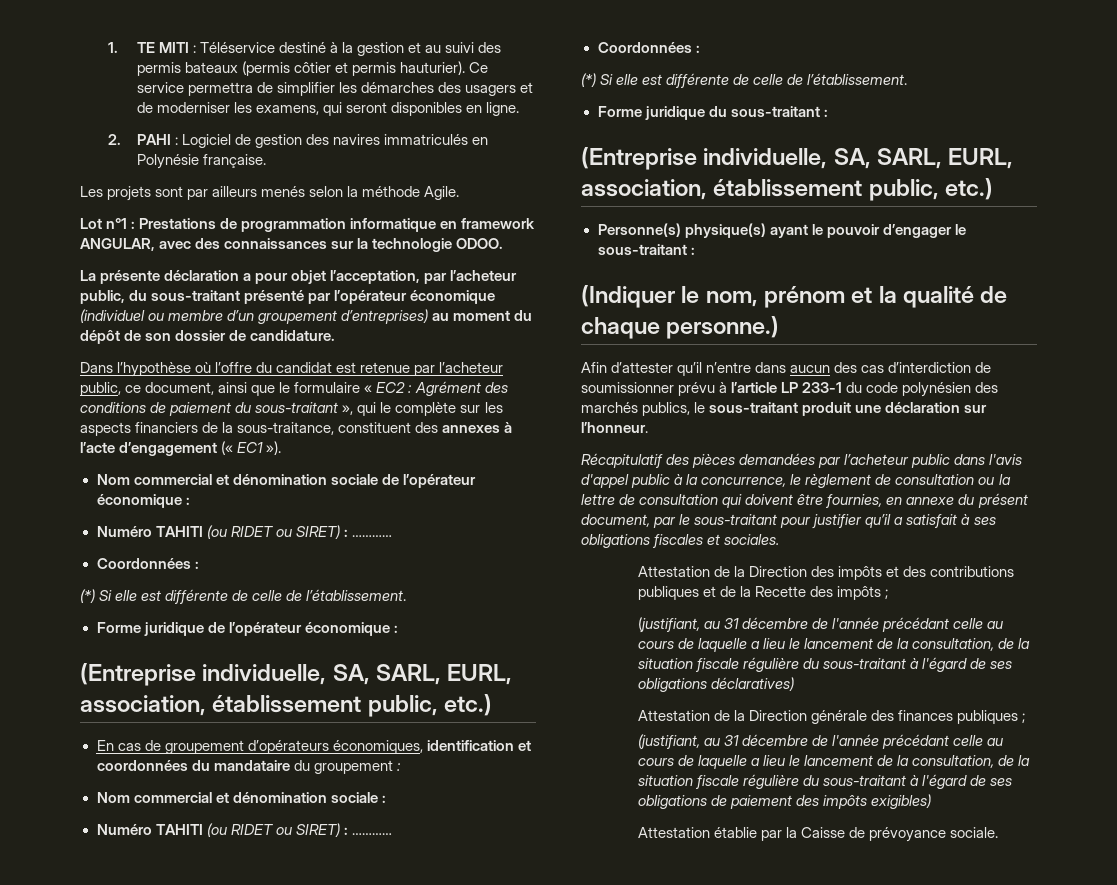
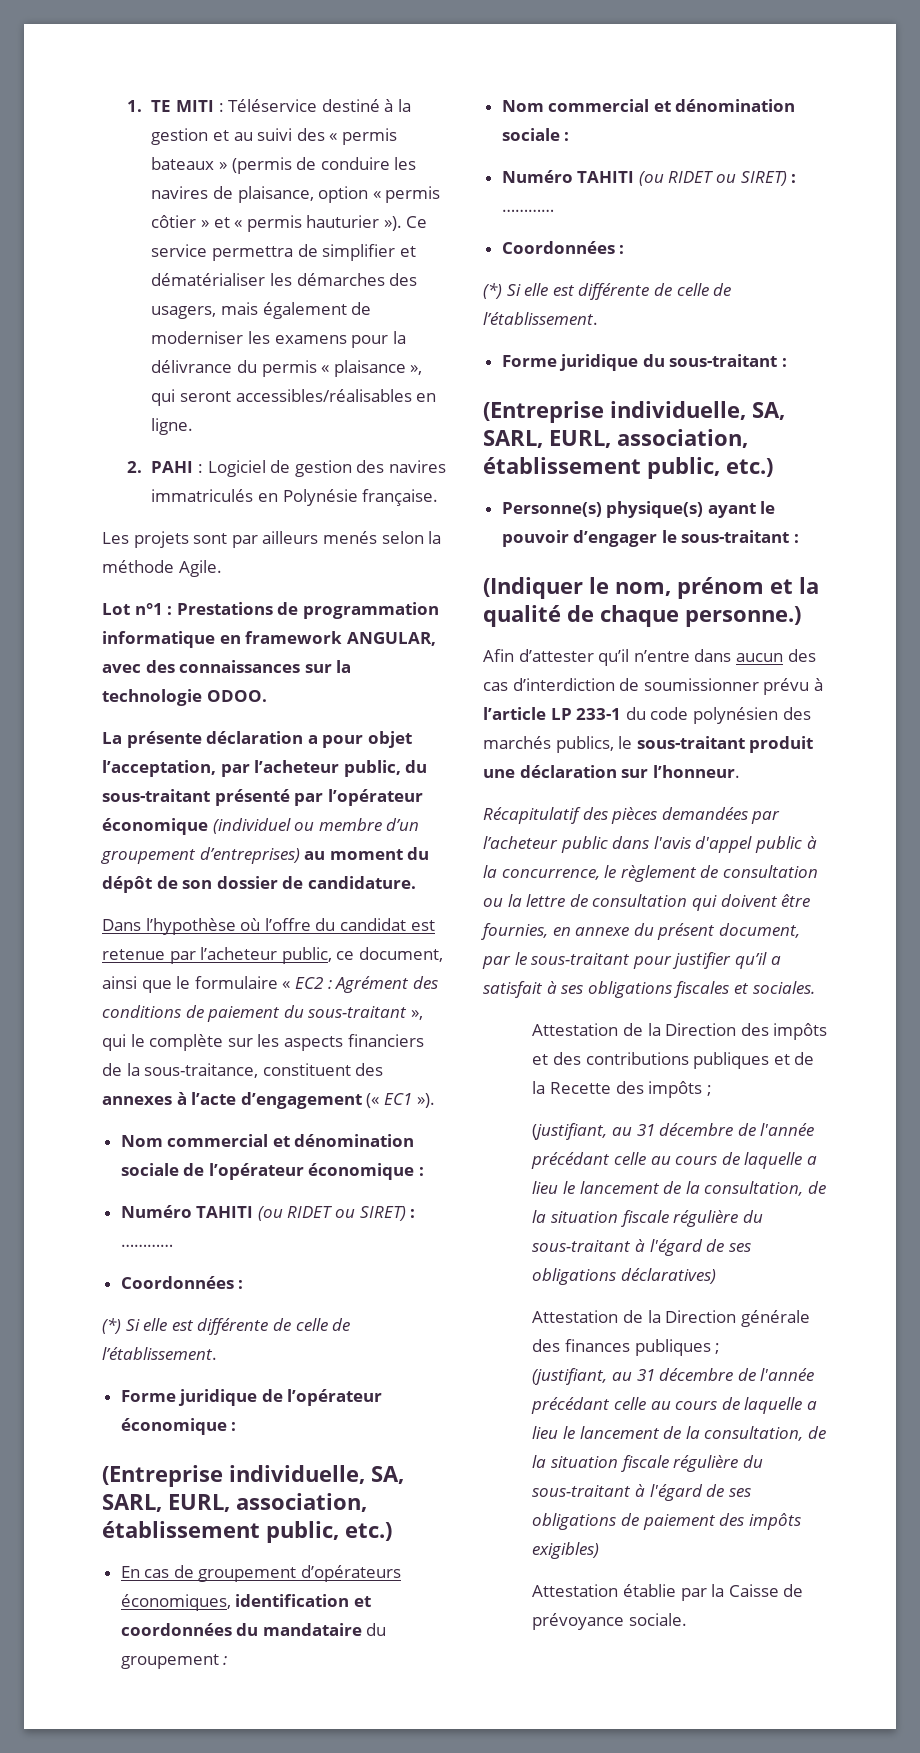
(502, 47) none -> [329,133,338,141] «
[241,61,465,76] (permis côtier et permis hauturier). -> [218,157,417,174] [151,186,441,203] [151,215,402,232] » (permis de conduire les navires de plaisance, option « permis côtier » et « permis hauturier »).
(335, 89) none -> [399,246,416,257] [151,273,266,286] et dématérialiser
[465,82,534,96] [136,102,319,115] usagers et de moderniser les examens, -> [151,302,372,319] [151,331,406,348] [151,360,423,377] usagers, mais également de moderniser les examens pour la délivrance du permis « plaisance »,
[390,102,462,116] disponibles -> [235,389,412,402] accessibles/réalisables

